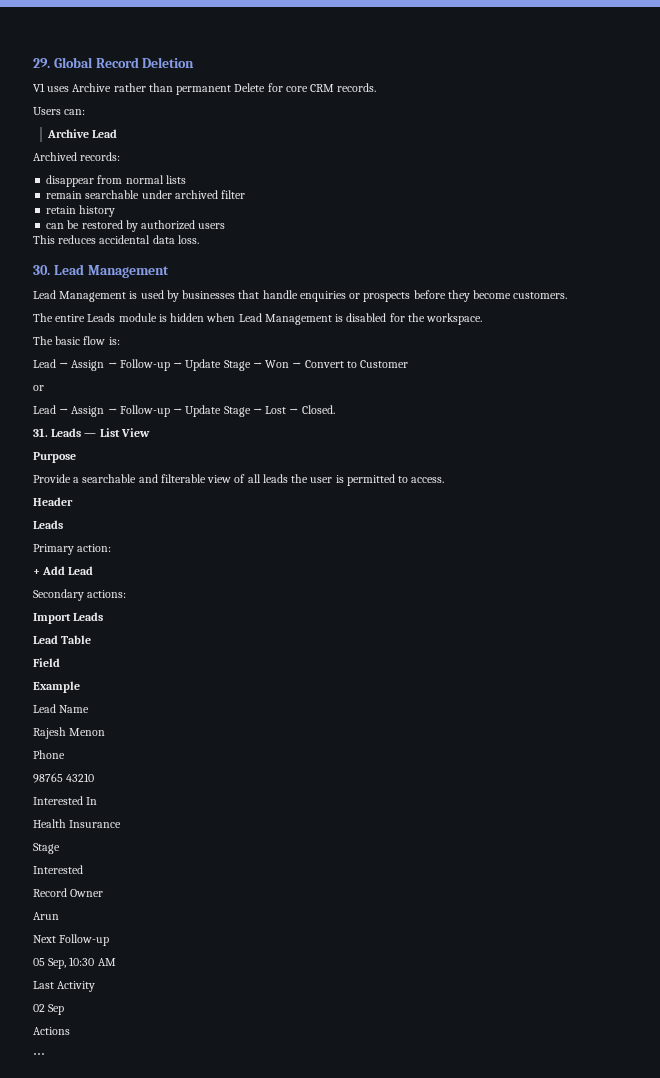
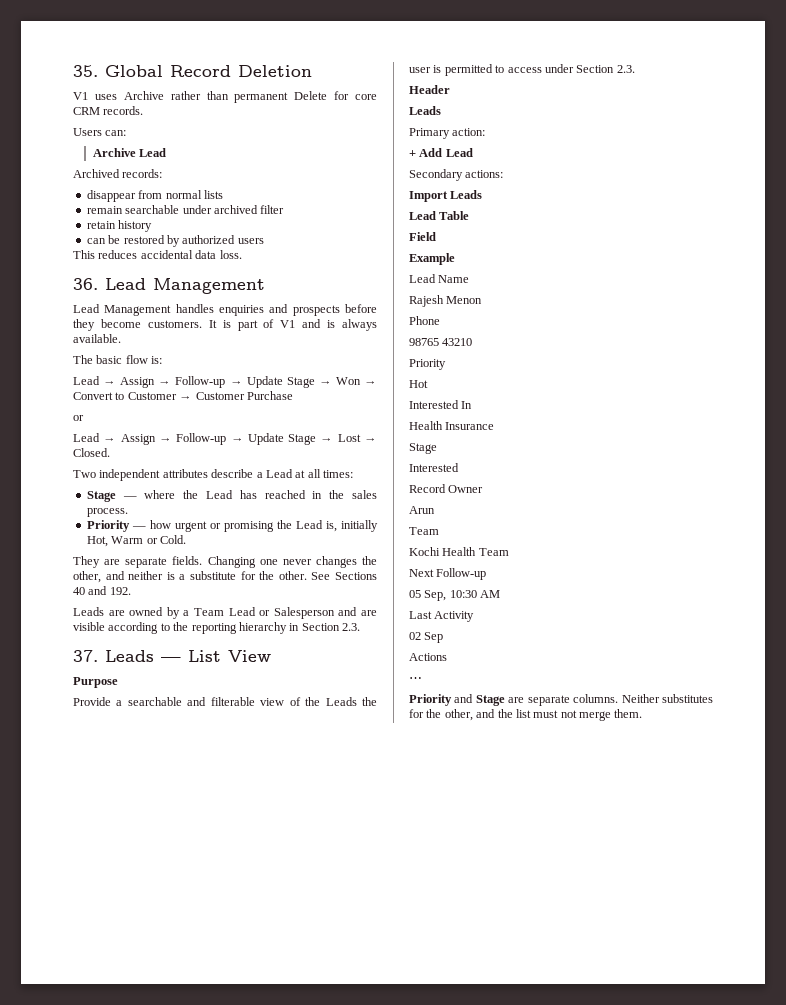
[33,58,50,68] 29. -> [73,65,98,77] 35.
[33,265,50,275] 30. -> [73,278,98,290] 36.
[129,290,361,302] is used by businesses that handle enquiries or -> [175,304,289,316] handles enquiries and
[33,313,483,325] // The entire Leads module is hidden when Lead Management is disabled for the workspace. -> [208,319,377,331] [73,334,121,343] It is part of V1 and is always available.
(409, 364) none -> [179,391,293,400] → Customer Purchase
[33,428,48,437] 31. -> [73,469,353,481] [86,490,377,502] [86,508,128,517] [86,520,378,532] [86,535,186,547] [73,556,377,568] [73,571,377,583] [73,586,131,595] [73,607,377,619] [73,622,360,634] [73,650,98,662] Two independent attributes describe a Lead at all times: // Stage — where the Lead has reached in the sales process. // Priority — how urgent or promising the Lead is, initially Hot, Warm or Cold. // They are separate fields. Changing one never changes the other, and neither is a substitute for the other. See Sections 40 and 192. // Leads are owned by a Team Lead or Salesperson and are visible according to the reporting hierarchy in Section 2.3. // 37.
[247,474,288,483] all leads -> [305,697,357,706] the Leads
[411,477,445,483] access. -> [507,64,635,73] access under Section 2.3.
(95, 777) none -> [409,359,446,370] [409,380,428,388] // Priority // Hot
(59, 916) none -> [409,527,439,535] [409,547,509,556] // Team // Kochi Health Team
(45, 1055) none -> [409,694,713,706] [409,709,643,721] // Priority and Stage are separate columns. Neither substitutes for the other, and the list must not merge them.

